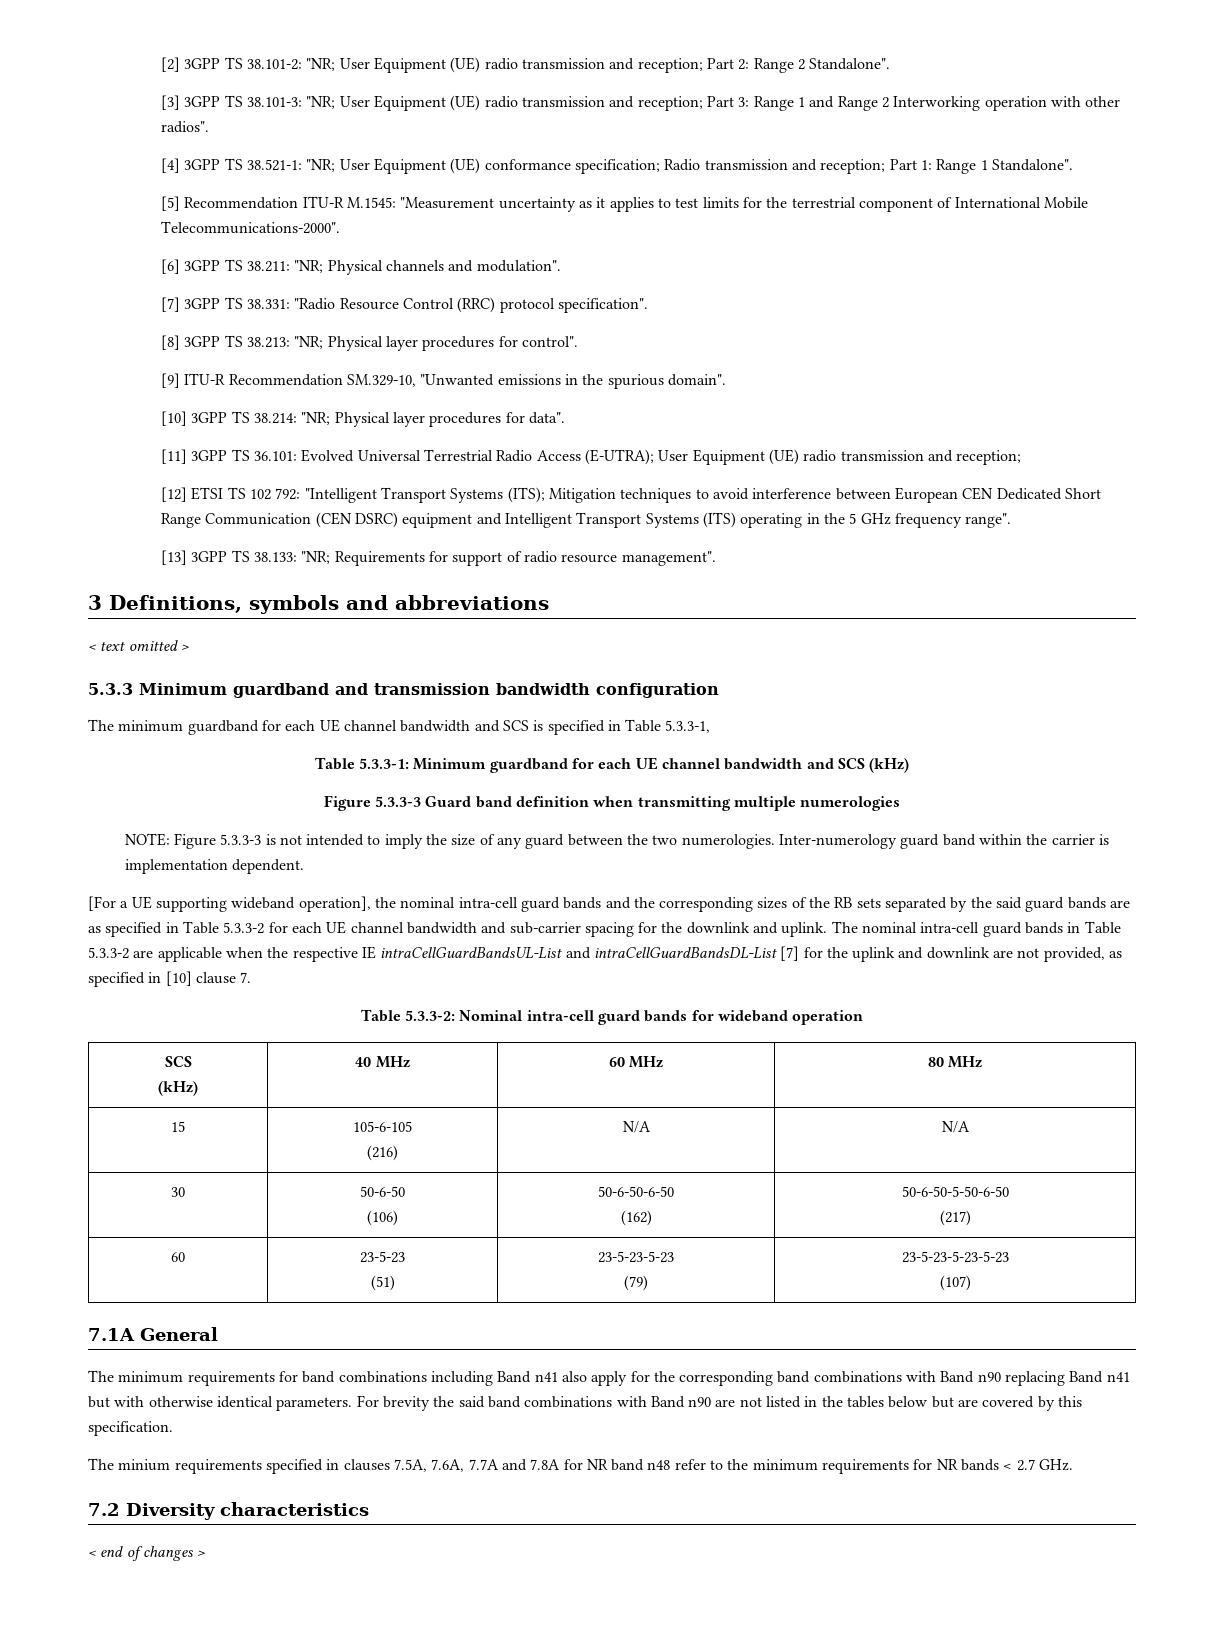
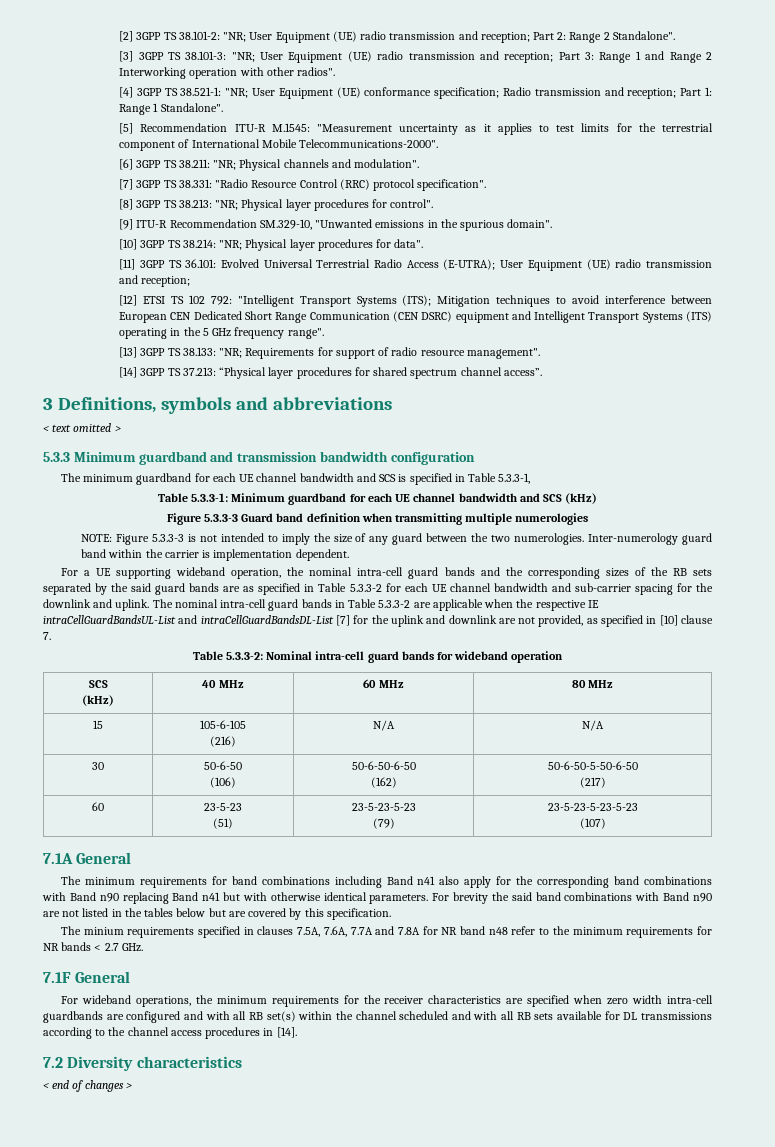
(716, 558) none -> [119,367,542,379] // [14] 3GPP TS 37.213: “Physical layer procedures for shared spectrum channel access”.
[88,896,116,911] [For -> [60,568,78,576] For
[298,896,371,912] operation], -> [231,568,282,579] operation,
(1074, 1465) none -> [43,971,131,983] [60,995,713,1007] [43,1011,712,1023] [43,1027,297,1039] // 7.1F General // For wideband operations, the minimum requirements for the receiver characteristics are specified when zero width intra-cell guardbands are configured and with all RB set(s) within the channel scheduled and with all RB sets available for DL transmissions according to the channel access procedures in [14].

